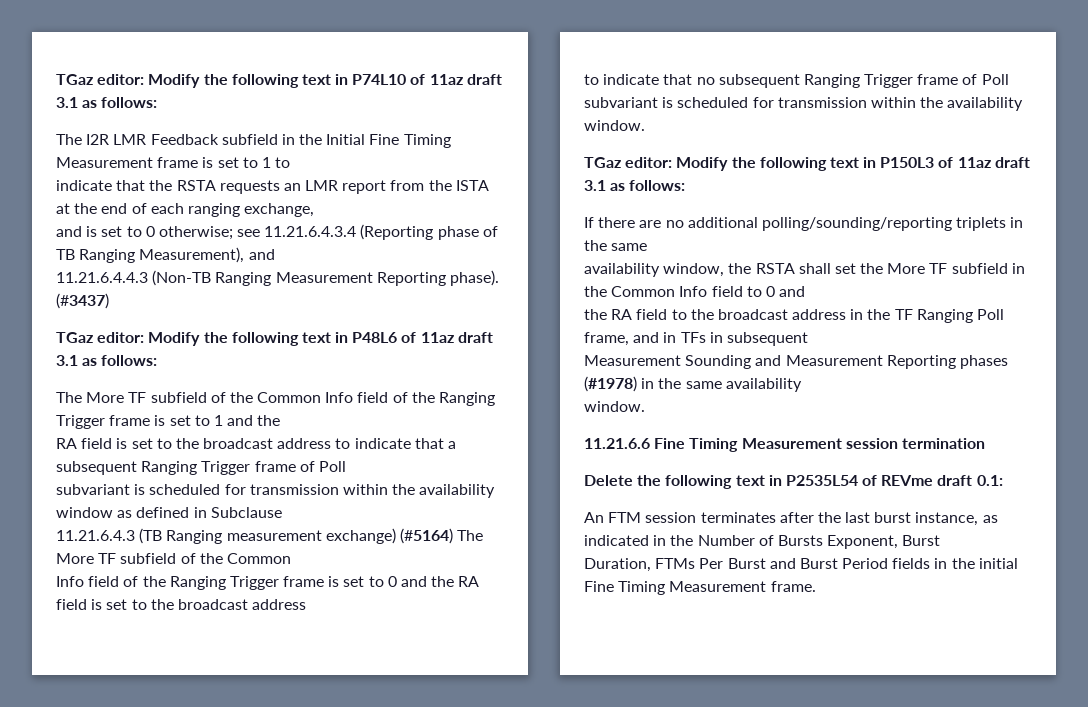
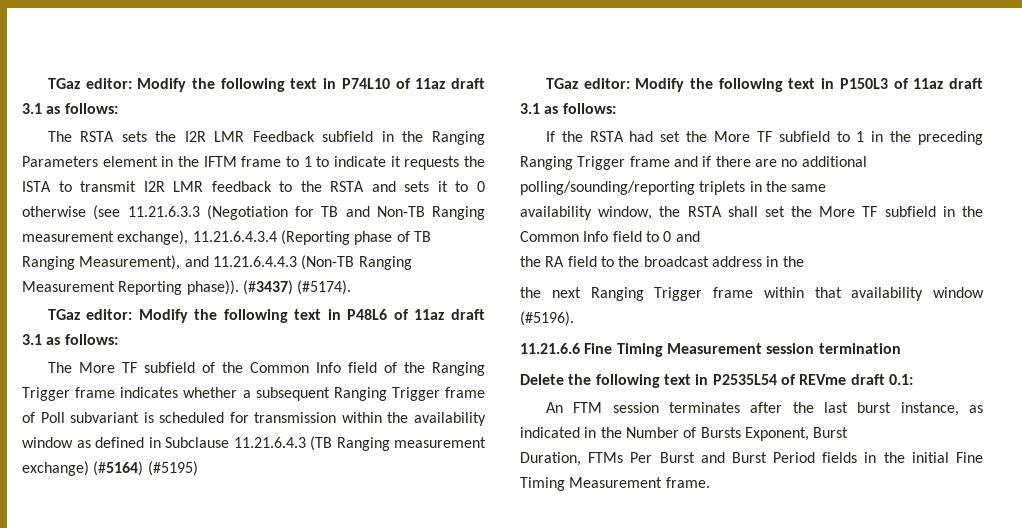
(82, 139) none -> [80,131,177,142] RSTA sets the
[326,134,451,148] [56,157,291,168] [56,180,489,194] [56,203,315,217] [56,226,261,240] Initial Fine Timing Measurement frame is set to 1 to // indicate that the RSTA requests an LMR report from the ISTA at the end of each ranging exchange, // and is set to 0 otherwise; see -> [432,131,486,145] [22,156,486,170] [22,181,486,192] [22,205,485,220] [22,230,189,245] Ranging Parameters element in the IFTM frame to 1 to indicate it requests the ISTA to transmit I2R LMR feedback to the RSTA and sets it to 0 otherwise (see 11.21.6.3.3 (Negotiation for TB and Non-TB Ranging measurement exchange),
(275, 254) // -> (209, 261) none
[449,270,499,286] phase). -> [186,280,239,295] phase)).
(109, 301) none -> [297,280,352,295] (#5174).
[154,415,281,426] [56,438,444,449] is set to 1 and the // RA field is set to the broadcast address to indicate that -> [120,387,238,398] indicates whether
[56,484,496,498] [56,507,282,518] [56,528,484,544] [56,553,291,564] [56,576,480,590] [56,599,307,610] [584,74,1009,88] [584,97,1024,111] [584,120,645,131] // subvariant is scheduled for transmission within the availability window as defined in Subclause // 11.21.6.4.3 (TB Ranging measurement exchange) (#5164) The More TF subfield of the Common // Info field of the Ranging Trigger frame is set to 0 and the RA field is set to the broadcast address // to indicate that no subsequent Ranging Trigger frame of Poll subvariant is scheduled for transmission within the availability window. -> [70,412,486,426] [22,436,486,451] [22,461,198,476] subvariant is scheduled for transmission within the availability window as defined in Subclause 11.21.6.4.3 (TB Ranging measurement exchange) (#5164) (#5195)
(594, 222) none -> [561,131,983,145] [520,156,712,170] the RSTA had set the More TF subfield to 1 in the preceding Ranging Trigger frame and if
[894,309,1005,323] [584,332,808,346] [584,355,1008,369] [584,376,802,392] [584,401,645,412] TF Ranging Poll frame, and in TFs in subsequent // Measurement Sounding and Measurement Reporting phases (#1978) in the same availability // window. -> [520,287,984,301] [520,311,574,326] // the next Ranging Trigger frame within that availability window (#5196).

